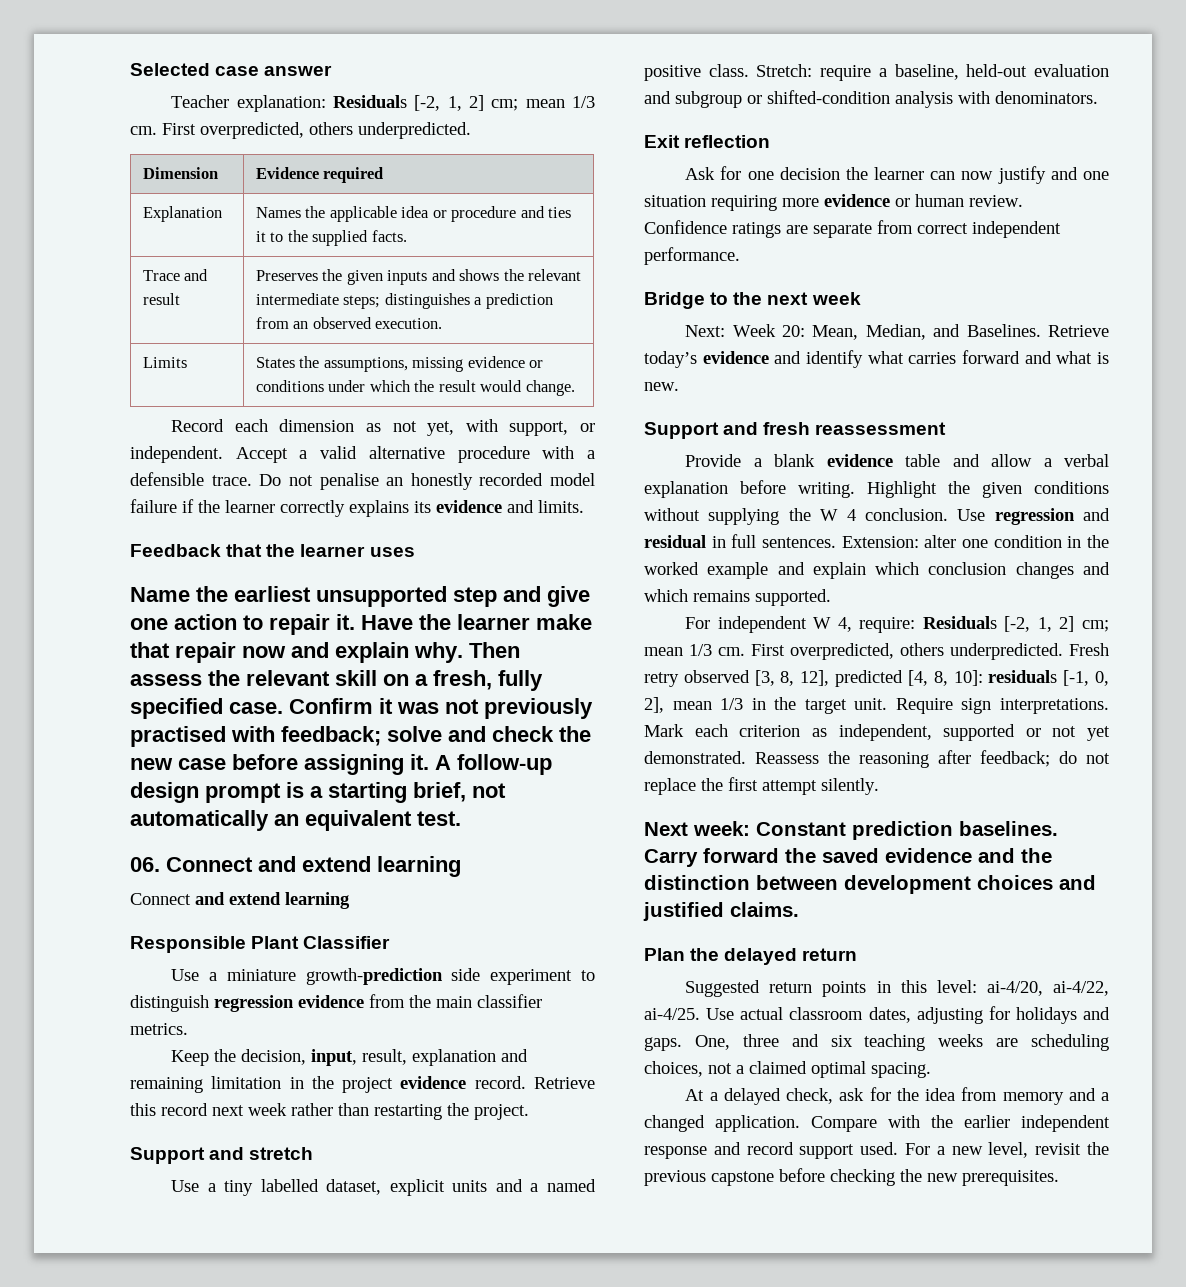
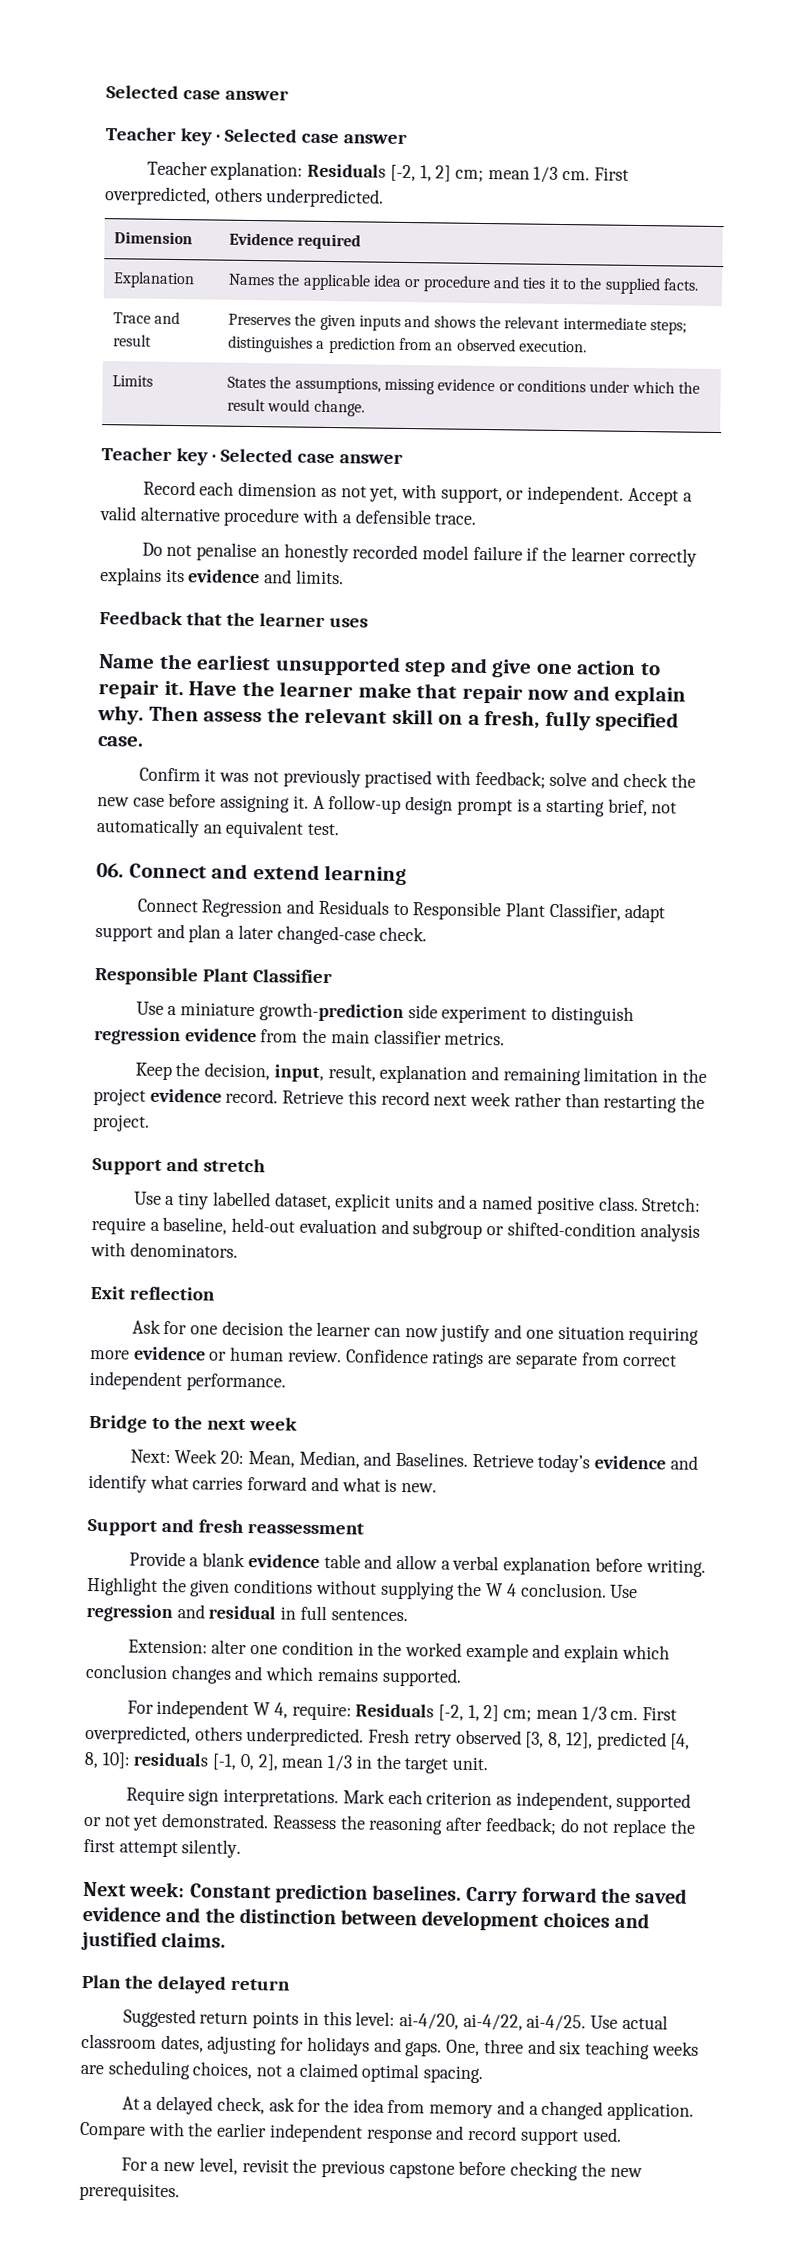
[130,63,333,76] Selected case answer -> [106,85,289,101] [105,127,407,146] Selected case answer // Teacher key · Selected case answer
(575, 388) none -> [101,447,403,466] // Teacher key · Selected case answer
(252, 480) none -> (477, 519) //
(283, 708) none -> (144, 741) //
[195,892,350,909] and extend learning -> [201,899,666,923] [95,923,428,945] Regression and Residuals to Responsible Plant Classifier, adapt support and plan a later changed-case check.
(836, 542) none -> (408, 1615) //
(888, 704) none -> (488, 1763) //
(899, 1148) none -> (622, 2134) //

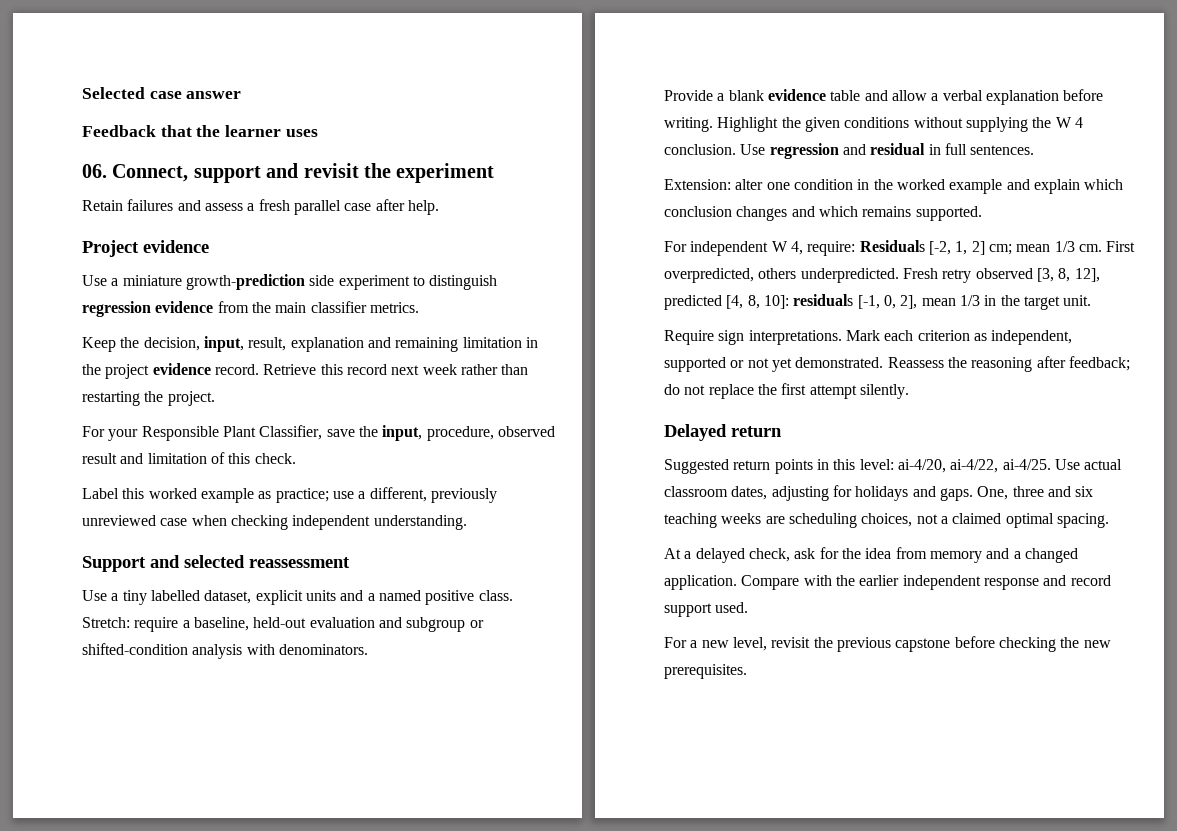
[106,85,289,101] [105,127,407,146] [146,160,629,183] [104,186,385,208] [114,231,194,245] [229,232,362,250] [113,271,196,289] [228,273,699,295] [113,311,181,325] [113,334,153,347] [228,313,687,335] [228,335,587,354] [112,375,154,387] [227,376,700,395] [227,398,365,417] [101,447,403,466] [142,480,693,506] [99,506,477,527] [141,542,697,567] [100,567,344,586] Selected case answer // Teacher key · Selected case answer // Teacher explanation: Residuals [-2, 1, 2] cm; mean 1/3 cm. First overpredicted, others underpredicted. // Dimension | Evidence required // Explanation | Names the applicable idea or procedure and ties it to the supplied facts. // Trace and result | Preserves the given inputs and shows the relevant intermediate steps; distinguishes a prediction from an observed execution. // Limits | States the assumptions, missing evidence or conditions under which the result would change. // Teacher key · Selected case answer // Record each dimension as not yet, with support, or independent. Accept a valid alternative procedure with a defensible trace. // Do not penalise an honestly recorded model failure if the learner correctly explains its evidence and limits. -> [82,87,242,99] Selected case answer
[98,653,661,678] [98,680,687,706] [97,705,680,732] [97,736,144,747] [138,767,696,789] [97,792,678,817] [96,818,340,839] [96,863,408,886] [136,898,666,923] [95,923,428,945] [94,967,333,986] Name the earliest unsupported step and give one action to repair it. Have the learner make that repair now and explain why. Then assess the relevant skill on a fresh, fully specified case. // Confirm it was not previously practised with feedback; solve and check the new case before assigning it. A follow-up design prompt is a starting brief, not automatically an equivalent test. // 06. Connect and extend learning // Connect Regression and Residuals to Responsible Plant Classifier, adapt support and plan a later changed-case check. // Responsible Plant Classifier -> [82,163,495,183] [82,199,439,215] [82,240,209,257] 06. Connect, support and revisit the experiment // Retain failures and assess a fresh parallel case after help. // Project evidence
[92,1157,266,1175] // Support and stretch -> [82,425,555,441] [82,452,296,464] [82,487,497,503] [82,515,467,530] [82,555,350,572] // For your Responsible Plant Classifier, save the input, procedure, observed result and limitation of this check. // Label this worked example as practice; use a different, previously unreviewed case when checking independent understanding. // Support and selected reassessment
[90,1285,215,1301] [131,1319,700,1345] [90,1346,678,1370] [89,1370,286,1392] [89,1414,298,1433] [129,1449,698,1473] [88,1473,438,1493] [87,1518,364,1536] // Exit reflection // Ask for one decision the learner can now justify and one situation requiring more evidence or human review. Confidence ratings are separate from correct independent performance. // Bridge to the next week // Next: Week 20: Mean, Median, and Baselines. Retrieve today’s evidence and identify what carries forward and what is new. // Support and fresh reassessment -> (368, 649) none
[83,1881,688,1906] [82,1905,649,1931] [80,1930,227,1951] [81,1974,227,1994] Next week: Constant prediction baselines. Carry forward the saved evidence and the distinction between development choices and justified claims. // Plan the delayed -> [664,424,727,441] Delayed

